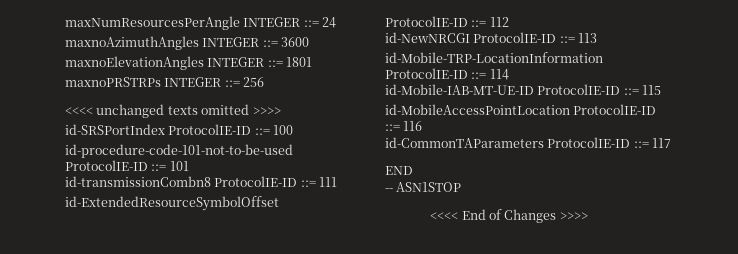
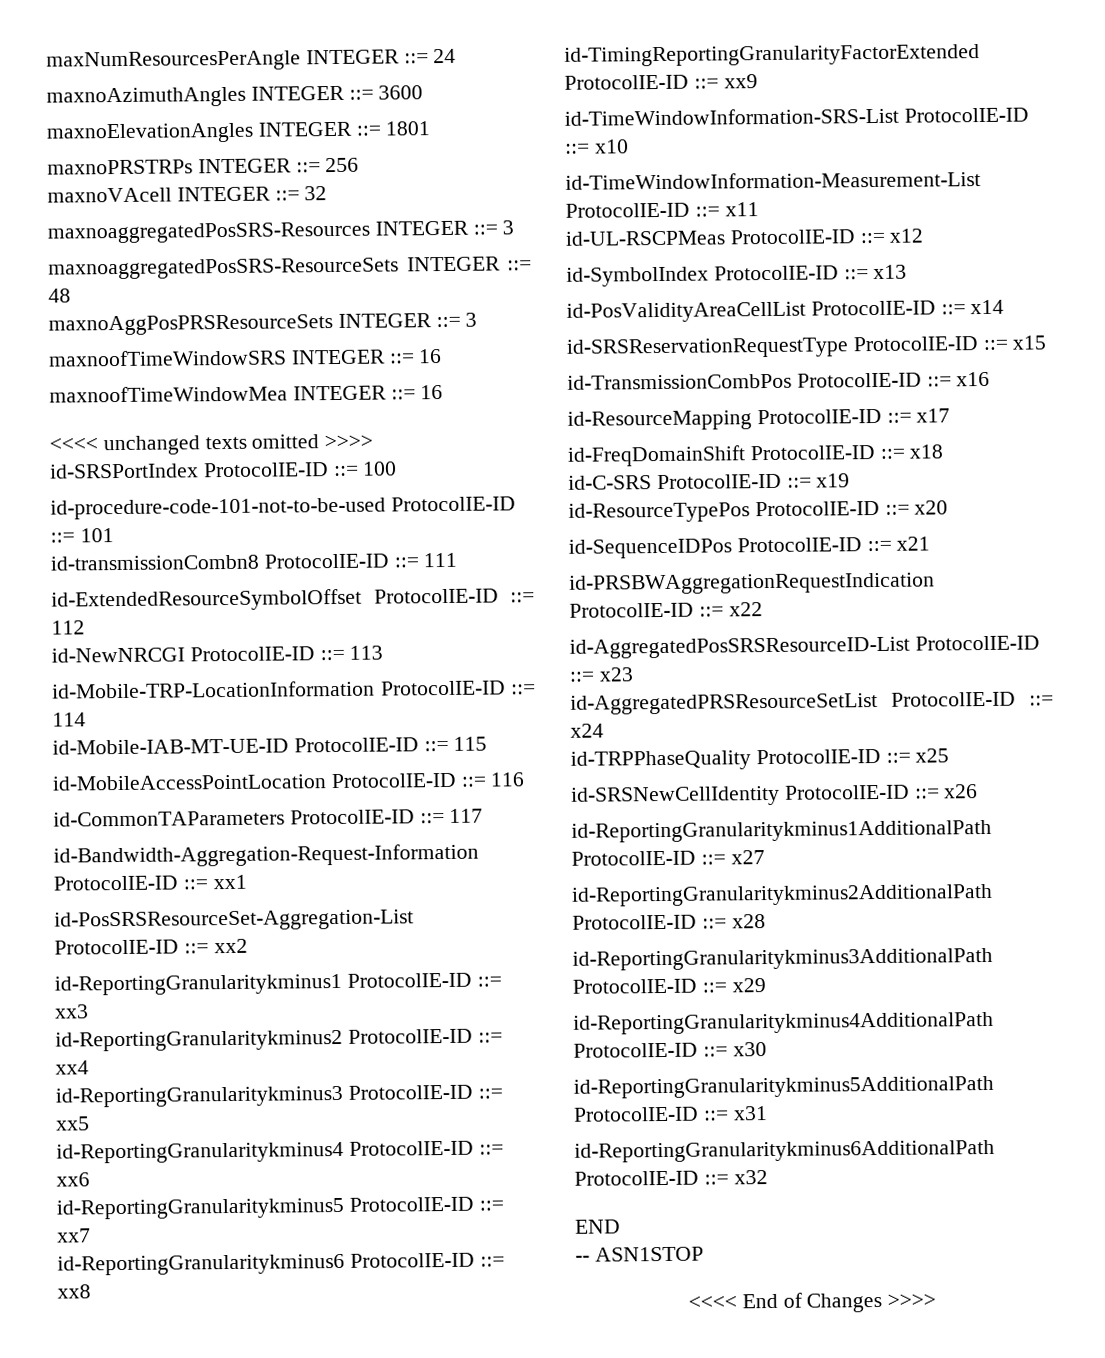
(265, 82) none -> [47,186,328,203] [47,220,515,244] [48,256,532,280] [48,288,71,303] [48,312,478,336] [48,349,443,367] [49,384,444,403] // maxnoVAcell INTEGER ::= 32 // maxnoaggregatedPosSRS-Resources INTEGER ::= 3 // maxnoaggregatedPosSRS-ResourceSets INTEGER ::= 48 // maxnoAggPosPRSResourceSets INTEGER ::= 3 // maxnoofTimeWindowSRS INTEGER ::= 16 // maxnoofTimeWindowMea INTEGER ::= 16
(672, 143) none -> [53,843,479,868] [53,874,247,891] [54,909,414,932] [54,938,248,955] [54,972,502,996] [54,1004,89,1019] [55,1028,503,1052] [55,1060,89,1075] [55,1084,503,1108] [56,1116,90,1131] [56,1140,504,1164] [56,1172,90,1187] [56,1196,504,1220] [57,1228,91,1243] [57,1252,505,1276] [57,1284,91,1299] [564,44,980,67] [564,74,758,90] [564,107,1029,126] [565,139,629,154] [565,171,981,190] [565,202,759,218] [565,228,924,246] [566,264,908,287] [566,299,1005,323] [566,335,1047,359] [567,371,991,390] [567,408,951,431] [567,444,944,467] [568,473,851,490] [568,500,949,523] [568,536,931,559] [569,572,935,595] [569,602,763,618] [569,635,1040,659] [569,667,634,682] [570,691,1054,715] [570,723,604,738] [570,748,950,771] [571,784,979,807] [571,819,992,843] [571,850,765,866] [571,883,993,907] [572,914,766,930] [572,947,993,971] [572,978,766,994] [573,1011,994,1035] [573,1042,767,1058] [573,1075,994,1099] [573,1106,768,1122] [574,1139,995,1163] [574,1170,768,1186] // id-Bandwidth-Aggregation-Request-Information ProtocolIE-ID ::= xx1 // id-PosSRSResourceSet-Aggregation-List ProtocolIE-ID ::= xx2 // id-ReportingGranularitykminus1 ProtocolIE-ID ::= xx3 // id-ReportingGranularitykminus2 ProtocolIE-ID ::= xx4 // id-ReportingGranularitykminus3 ProtocolIE-ID ::= xx5 // id-ReportingGranularitykminus4 ProtocolIE-ID ::= xx6 // id-ReportingGranularitykminus5 ProtocolIE-ID ::= xx7 // id-ReportingGranularitykminus6 ProtocolIE-ID ::= xx8 // id-TimingReportingGranularityFactorExtended ProtocolIE-ID ::= xx9 // id-TimeWindowInformation-SRS-List ProtocolIE-ID ::= x10 // id-TimeWindowInformation-Measurement-List ProtocolIE-ID ::= x11 // id-UL-RSCPMeas ProtocolIE-ID ::= x12 // id-SymbolIndex ProtocolIE-ID ::= x13 // id-PosValidityAreaCellList ProtocolIE-ID ::= x14 // id-SRSReservationRequestType ProtocolIE-ID ::= x15 // id-TransmissionCombPos ProtocolIE-ID ::= x16 // id-ResourceMapping ProtocolIE-ID ::= x17 // id-FreqDomainShift ProtocolIE-ID ::= x18 // id-C-SRS ProtocolIE-ID ::= x19 // id-ResourceTypePos ProtocolIE-ID ::= x20 // id-SequenceIDPos ProtocolIE-ID ::= x21 // id-PRSBWAggregationRequestIndication ProtocolIE-ID ::= x22 // id-AggregatedPosSRSResourceID-List ProtocolIE-ID ::= x23 // id-AggregatedPRSResourceSetList ProtocolIE-ID ::= x24 // id-TRPPhaseQuality ProtocolIE-ID ::= x25 // id-SRSNewCellIdentity ProtocolIE-ID ::= x26 // id-ReportingGranularitykminus1AdditionalPath ProtocolIE-ID ::= x27 // id-ReportingGranularitykminus2AdditionalPath ProtocolIE-ID ::= x28 // id-ReportingGranularitykminus3AdditionalPath ProtocolIE-ID ::= x29 // id-ReportingGranularitykminus4AdditionalPath ProtocolIE-ID ::= x30 // id-ReportingGranularitykminus5AdditionalPath ProtocolIE-ID ::= x31 // id-ReportingGranularitykminus6AdditionalPath ProtocolIE-ID ::= x32

